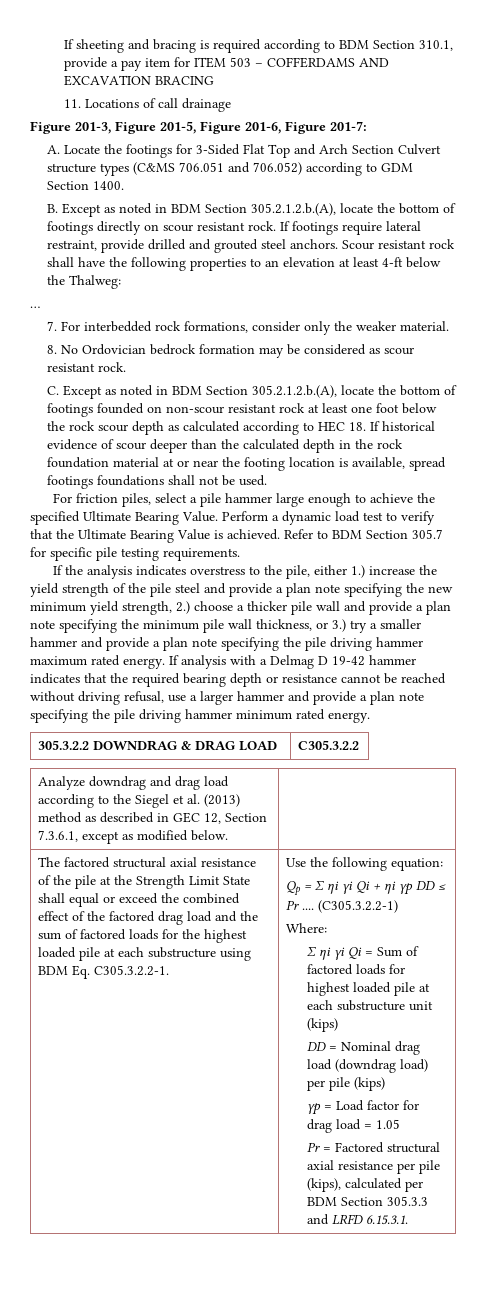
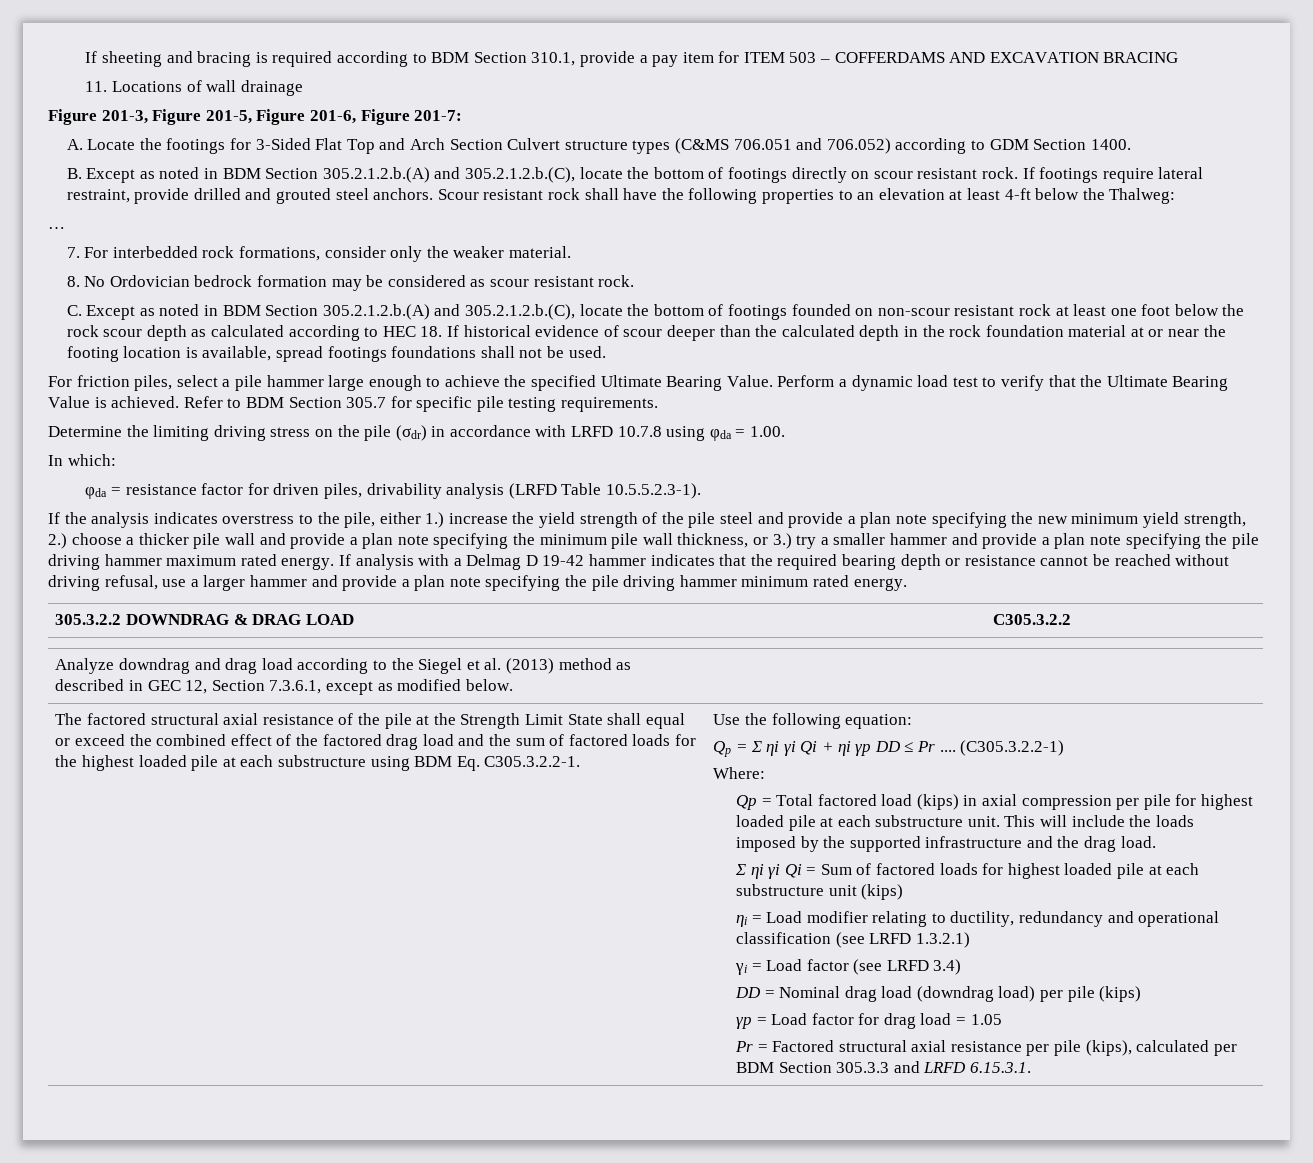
[158,98,179,108] call -> [206,80,237,92] wall
[251,203,337,216] 305.2.1.2.b.(A), -> [322,167,576,183] 305.2.1.2.b.(A) and 305.2.1.2.b.(C),
[252,385,338,398] 305.2.1.2.b.(A), -> [322,304,576,320] 305.2.1.2.b.(A) and 305.2.1.2.b.(C),
(240, 554) none -> [48,425,786,441] [48,454,116,466] [85,483,701,499] // Determine the limiting driving stress on the pile (σdr) in accordance with LRFD 10.7.8 using φda = 1.00. // In which: // φda = resistance factor for driven piles, drivability analysis (LRFD Table 10.5.5.2.3-1).
(328, 928) none -> [735,794,1253,810] [735,815,1194,831] [735,836,1156,852] // Qp = Total factored load (kips) in axial compression per pile for highest loaded pile at each substructure unit. This will include the loads imposed by the supported infrastructure and the drag load.
(338, 1025) none -> [735,911,1220,927] [735,932,970,948] [734,959,962,975] // ηi = Load modifier relating to ductility, redundancy and operational classification (see LRFD 1.3.2.1) // γi = Load factor (see LRFD 3.4)

